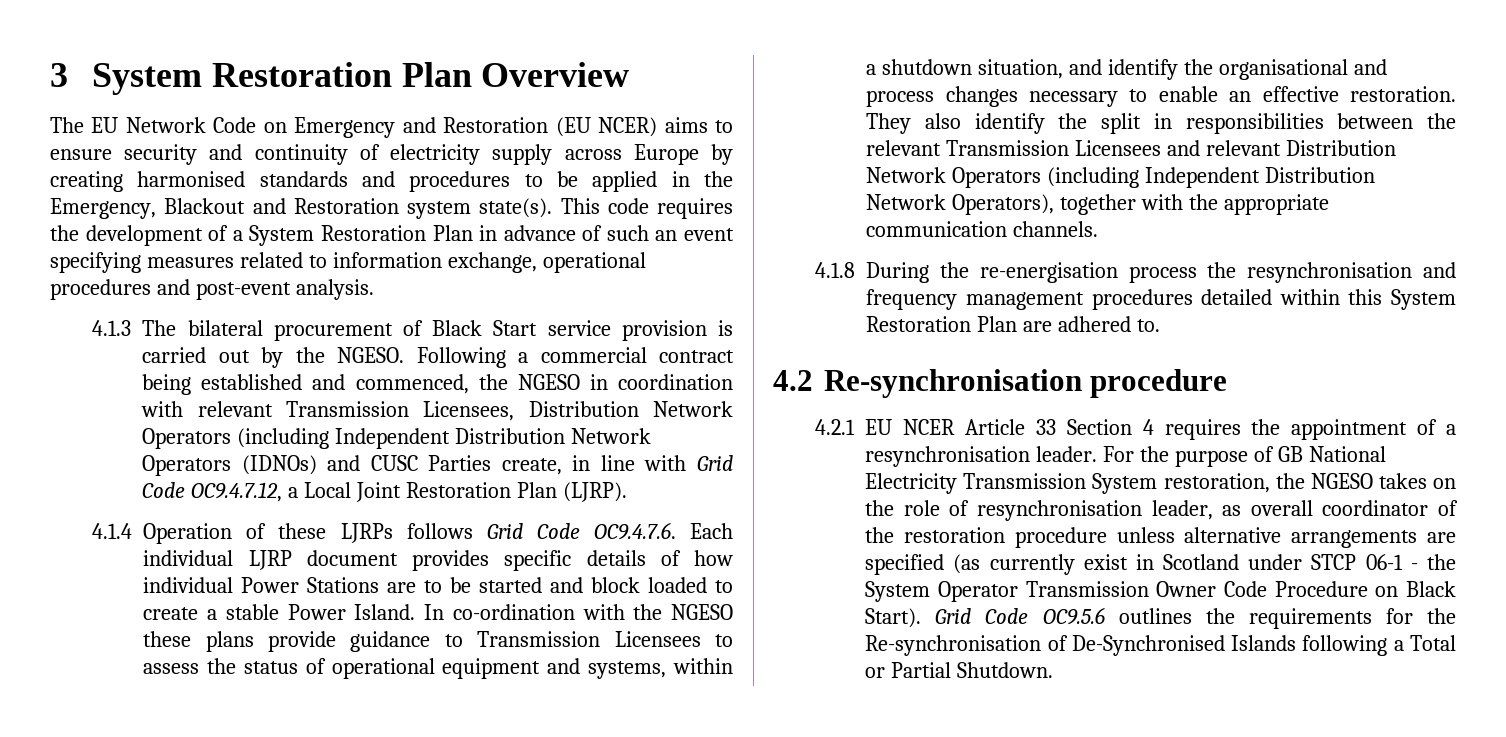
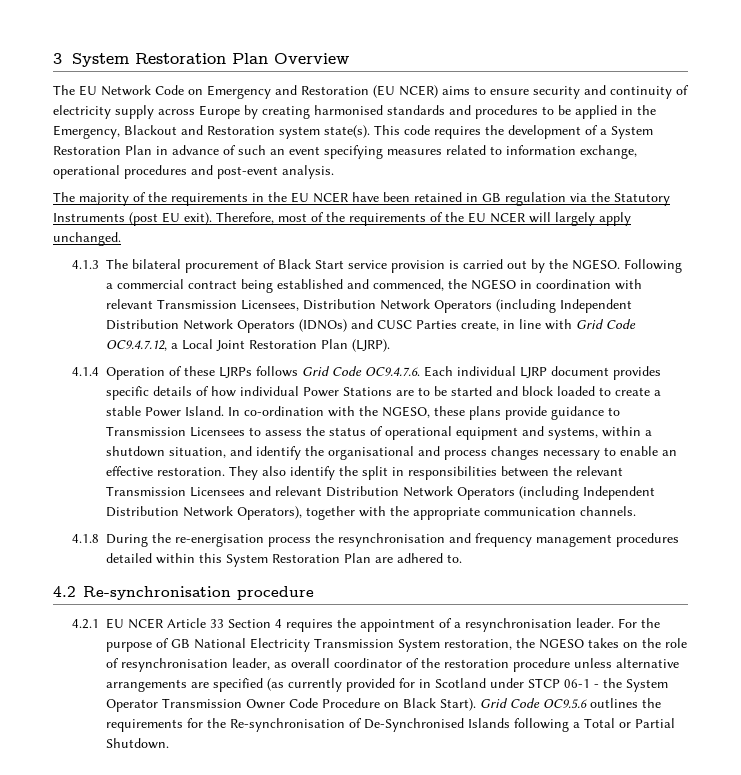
(374, 289) none -> [53,192,670,206] [53,212,631,226] [53,232,121,246] // The majority of the requirements in the EU NCER have been retained in GB regulation via the Statutory Instruments (post EU exit). Therefore, most of the requirements of the EU NCER will largely apply unchanged.
[671,604,734,620] NGESO -> [382,406,431,418] NGESO,
[1083,554,1128,570] exist -> [346,678,416,692] provided for

